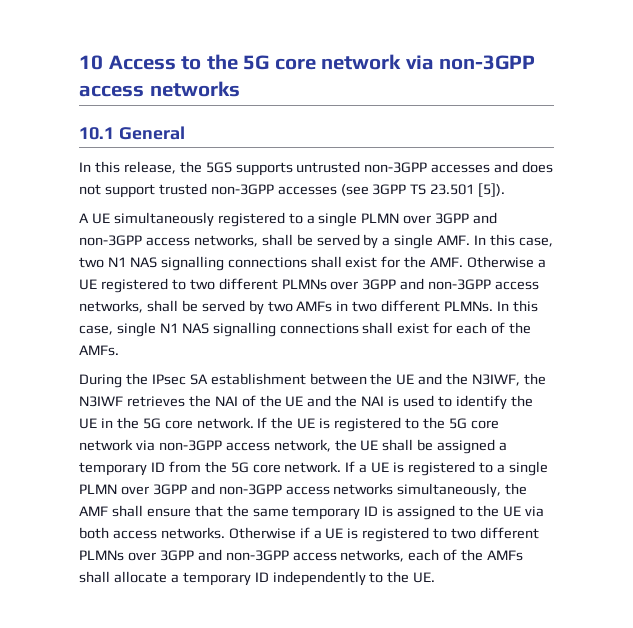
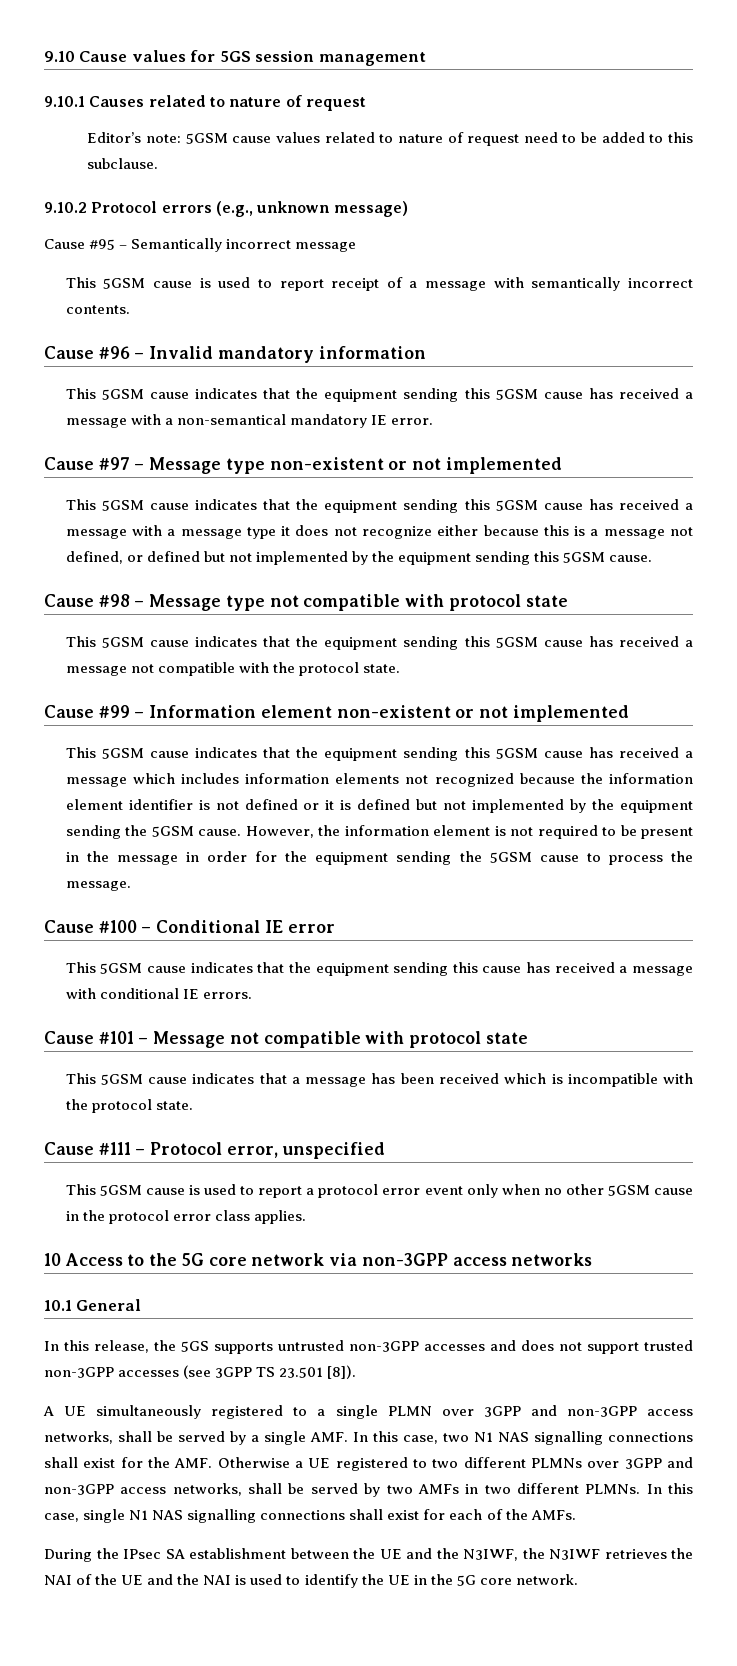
(79, 62) none -> [44,50,426,66] [44,95,366,111] [87,132,693,146] [87,158,159,169] [44,201,408,217] [44,238,357,252] [65,277,694,291] [65,305,130,314] [44,346,426,363] [65,388,693,402] [65,414,434,428] [44,457,562,474] [65,499,693,513] [65,525,693,539] [65,551,653,565] [44,594,568,611] [65,636,693,650] [65,662,401,676] [44,705,629,722] [65,747,693,761] [65,773,694,787] [65,799,693,813] [65,825,693,839] [65,851,694,865] [65,881,131,891] [44,920,335,933] [65,962,694,976] [65,988,252,999] [44,1031,528,1048] [65,1073,693,1087] [65,1099,193,1113] [44,1142,385,1159] [65,1184,693,1198] [65,1210,306,1224] 9.10 Cause values for 5GS session management // 9.10.1 Causes related to nature of request // Editor’s note: 5GSM cause values related to nature of request need to be added to this subclause. // 9.10.2 Protocol errors (e.g., unknown message) // Cause #95 – Semantically incorrect message // This 5GSM cause is used to report receipt of a message with semantically incorrect contents. // Cause #96 – Invalid mandatory information // This 5GSM cause indicates that the equipment sending this 5GSM cause has received a message with a non-semantical mandatory IE error. // Cause #97 – Message type non-existent or not implemented // This 5GSM cause indicates that the equipment sending this 5GSM cause has received a message with a message type it does not recognize either because this is a message not defined, or defined but not implemented by the equipment sending this 5GSM cause. // Cause #98 – Message type not compatible with protocol state // This 5GSM cause indicates that the equipment sending this 5GSM cause has received a message not compatible with the protocol state. // Cause #99 – Information element non-existent or not implemented // This 5GSM cause indicates that the equipment sending this 5GSM cause has received a message which includes information elements not recognized because the information element identifier is not defined or it is defined but not implemented by the equipment sending the 5GSM cause. However, the information element is not required to be present in the message in order for the equipment sending the 5GSM cause to process the message. // Cause #100 – Conditional IE error // This 5GSM cause indicates that the equipment sending this cause has received a message with conditional IE errors. // Cause #101 – Message not compatible with protocol state // This 5GSM cause indicates that a message has been received which is incompatible with the protocol state. // Cause #111 – Protocol error, unspecified // This 5GSM cause is used to report a protocol error event only when no other 5GSM cause in the protocol error class applies. //
[478,183,506,197] [5]). -> [327,1365,357,1379] [8]).
[257,417,499,432] [79,439,508,454] [79,461,548,476] [79,483,528,498] [79,505,544,520] [79,527,540,542] [79,549,524,562] [79,571,436,586] If the UE is registered to the 5G core network via non-3GPP access network, the UE shall be assigned a temporary ID from the 5G core network. If a UE is registered to a single PLMN over 3GPP and non-3GPP access networks simultaneously, the AMF shall ensure that the same temporary ID is assigned to the UE via both access networks. Otherwise if a UE is registered to two different PLMNs over 3GPP and non-3GPP access networks, each of the AMFs shall allocate a temporary ID independently to the UE. -> (578, 1579) none

